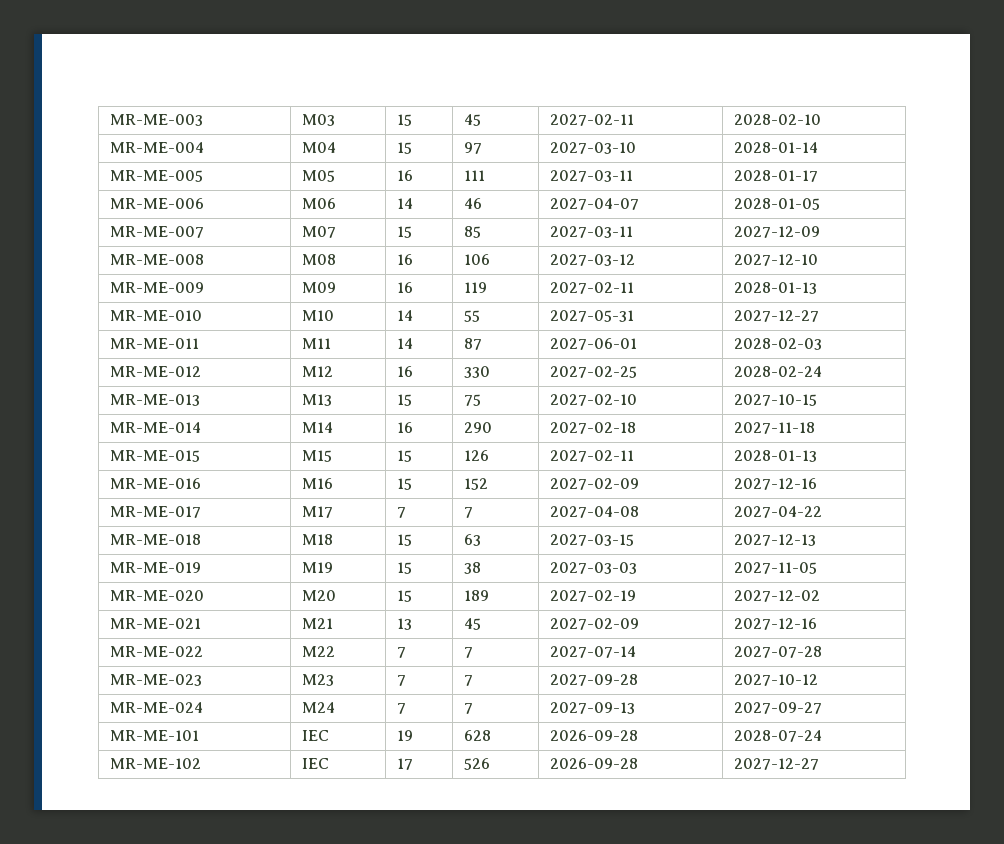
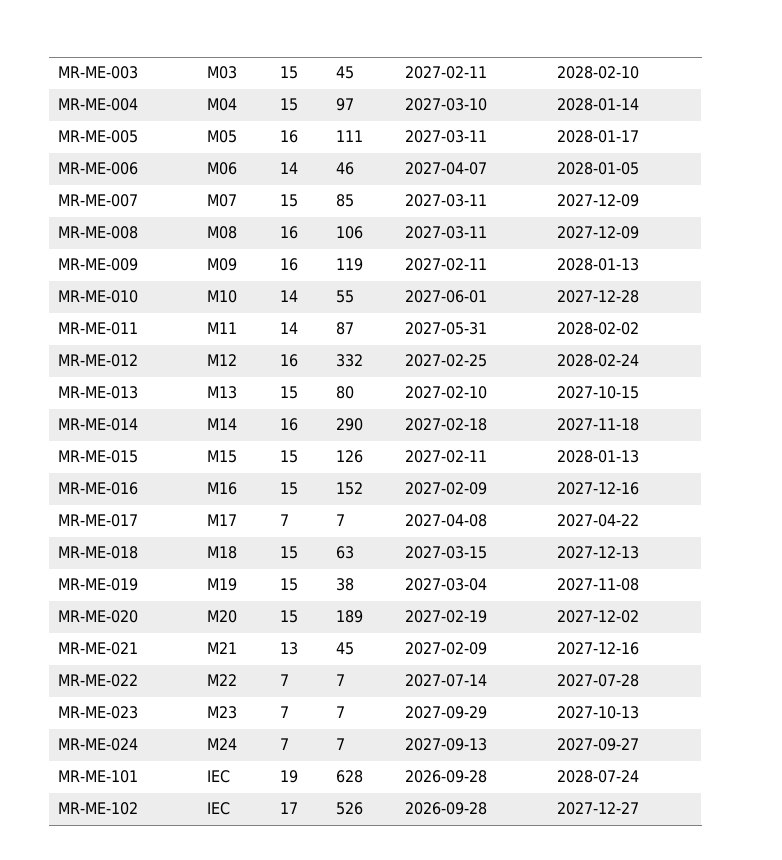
[550,254,636,266] [734,254,819,266] 2027-03-12 | 2027-12-10 -> [404,226,487,239] [556,226,639,239] 2027-03-11 | 2027-12-09
[550,310,635,322] [734,310,820,322] 2027-05-31 | 2027-12-27 -> [404,290,487,303] [556,290,639,303] 2027-06-01 | 2027-12-28
[550,338,638,350] [734,338,823,350] 2027-06-01 | 2028-02-03 -> [404,322,487,335] [556,322,639,335] 2027-05-31 | 2028-02-02
[464,366,491,378] 330 -> [335,354,363,367] 332
[464,394,482,406] 75 -> [335,386,354,399] 80
[550,562,638,574] [734,562,818,574] 2027-03-03 | 2027-11-05 -> [404,578,487,591] [556,578,639,591] 2027-03-04 | 2027-11-08
[550,674,639,686] [734,674,819,686] 2027-09-28 | 2027-10-12 -> [404,706,487,719] [556,706,639,719] 2027-09-29 | 2027-10-13

